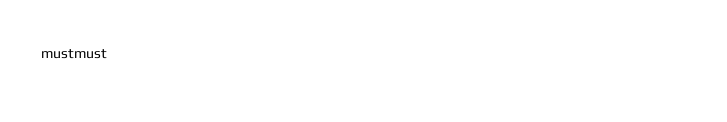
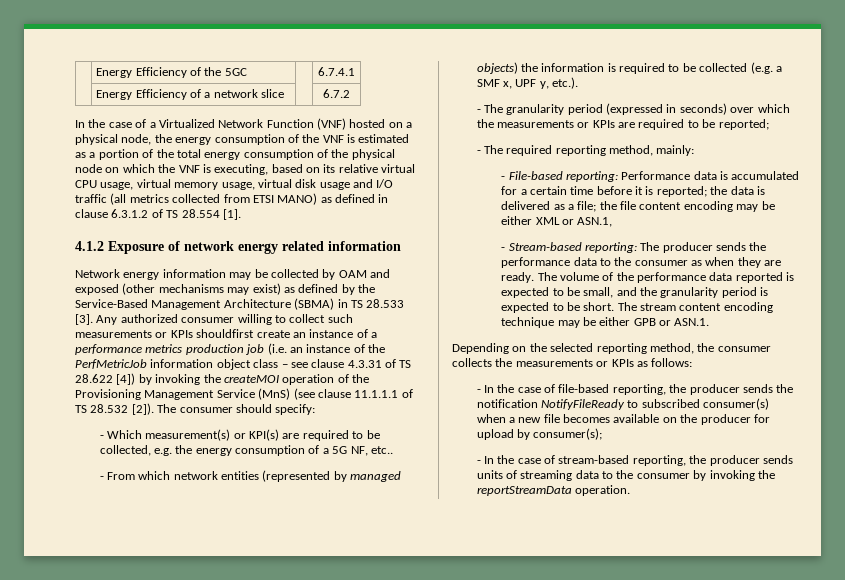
[41,49,107,59] mustmust -> [96,67,247,78] [318,67,355,76] [96,89,285,100] [323,89,350,98] [75,118,413,130] [75,134,410,145] [75,149,395,160] [75,164,416,175] [75,179,394,190] [75,193,389,205] [75,209,241,220] [75,241,401,254] [75,269,390,280] [75,283,375,295] [75,298,405,310] [75,314,353,325] [75,329,377,338] [75,343,385,355] [75,359,412,370] [75,373,369,385] [75,388,413,400] [75,403,316,415] [99,429,380,441] [99,445,393,456] [99,470,402,482] [476,62,782,74] [476,77,579,89] [476,103,790,115] [476,119,769,130] [476,145,695,156] [501,171,800,182] [501,186,765,197] [501,201,775,212] [501,216,613,227] [501,242,767,253] [501,257,782,268] [501,272,795,283] [501,287,769,298] [501,302,773,313] [501,317,710,328] [452,343,771,354] [452,358,693,367] [476,384,794,395] [476,398,770,410] [476,414,770,425] [476,428,603,440] [476,455,793,466] [476,470,775,481] [476,485,630,496] | Energy Efficiency of the 5GC | | 6.7.4.1 // | Energy Efficiency of a network slice | | 6.7.2 // In the case of a Virtualized Network Function (VNF) hosted on a physical node, the energy consumption of the VNF is estimated as a portion of the total energy consumption of the physical node on which the VNF is executing, based on its relative virtual CPU usage, virtual memory usage, virtual disk usage and I/O traffic (all metrics collected from ETSI MANO) as defined in clause 6.3.1.2 of TS 28.554 [1]. // 4.1.2 Exposure of network energy related information // Network energy information may be collected by OAM and exposed (other mechanisms may exist) as defined by the Service-Based Management Architecture (SBMA) in TS 28.533 [3]. Any authorized consumer willing to collect such measurements or KPIs shouldfirst create an instance of a performance metrics production job (i.e. an instance of the PerfMetricJob information object class – see clause 4.3.31 of TS 28.622 [4]) by invoking the createMOI operation of the Provisioning Management Service (MnS) (see clause 11.1.1.1 of TS 28.532 [2]). The consumer should specify: // - Which measurement(s) or KPI(s) are required to be collected, e.g. the energy consumption of a 5G NF, etc.. // - From which network entities (represented by managed objects) the information is required to be collected (e.g. a SMF x, UPF y, etc.). // - The granularity period (expressed in seconds) over which the measurements or KPIs are required to be reported; // - The required reporting method, mainly: // - File-based reporting: Performance data is accumulated for a certain time before it is reported; the data is delivered as a file; the file content encoding may be either XML or ASN.1, // - Stream-based reporting: The producer sends the performance data to the consumer as when they are ready. The volume of the performance data reported is expected to be small, and the granularity period is expected to be short. The stream content encoding technique may be either GPB or ASN.1. // Depending on the selected reporting method, the consumer collects the measurements or KPIs as follows: // - In the case of file-based reporting, the producer sends the notification NotifyFileReady to subscribed consumer(s) when a new file becomes available on the producer for upload by consumer(s); // - In the case of stream-based reporting, the producer sends units of streaming data to the consumer by invoking the reportStreamData operation.

